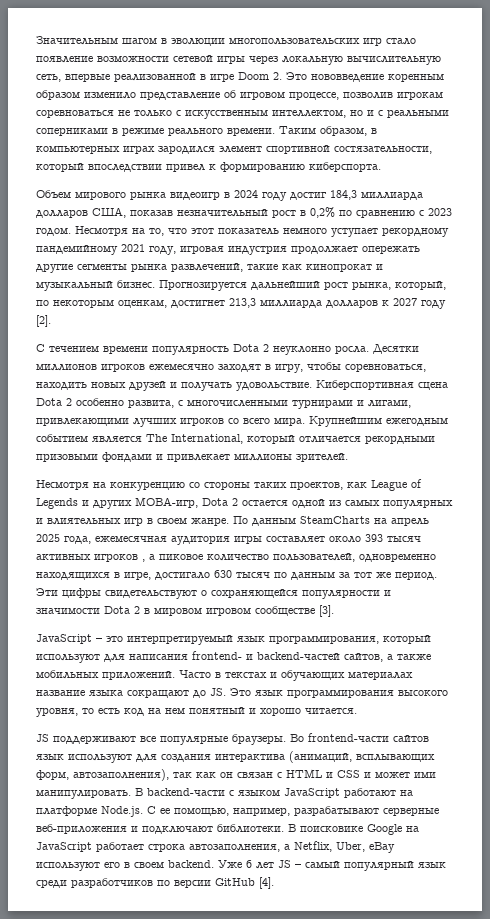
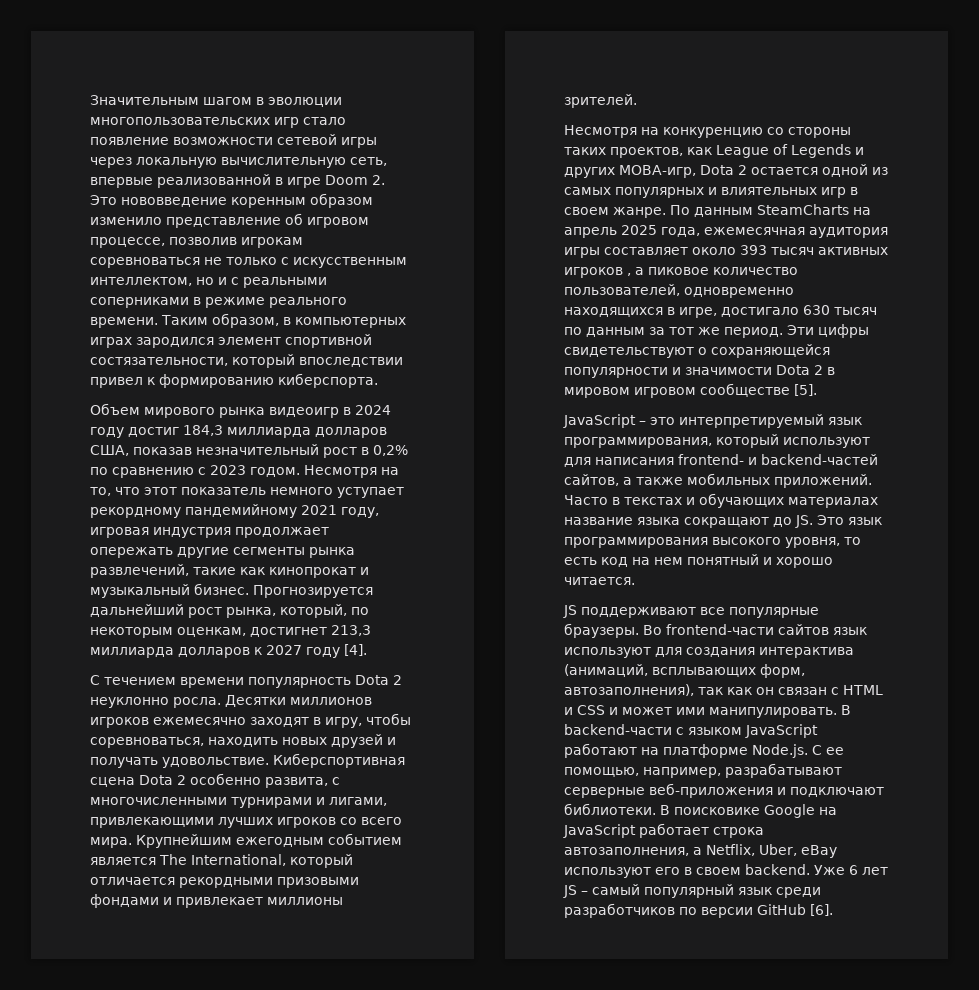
[36,315,51,327] [2]. -> [344,644,367,656] [4].
[319,605,334,617] [3]. -> [794,384,817,396] [5].
[259,877,274,889] [4]. -> [810,904,833,916] [6].

